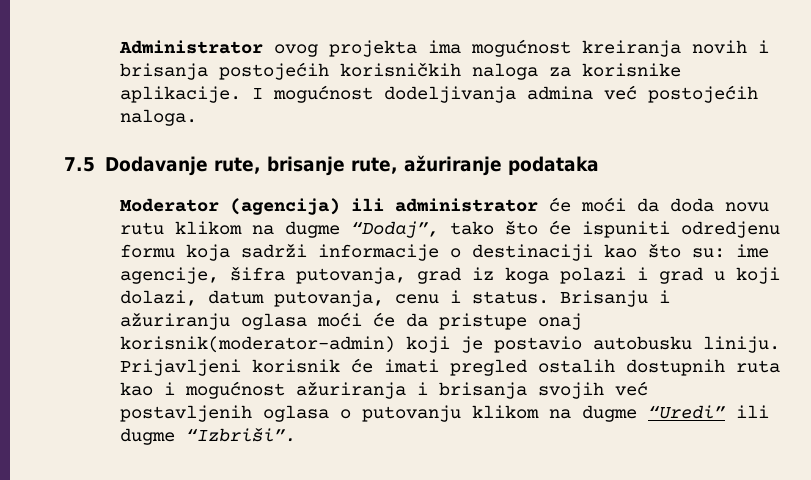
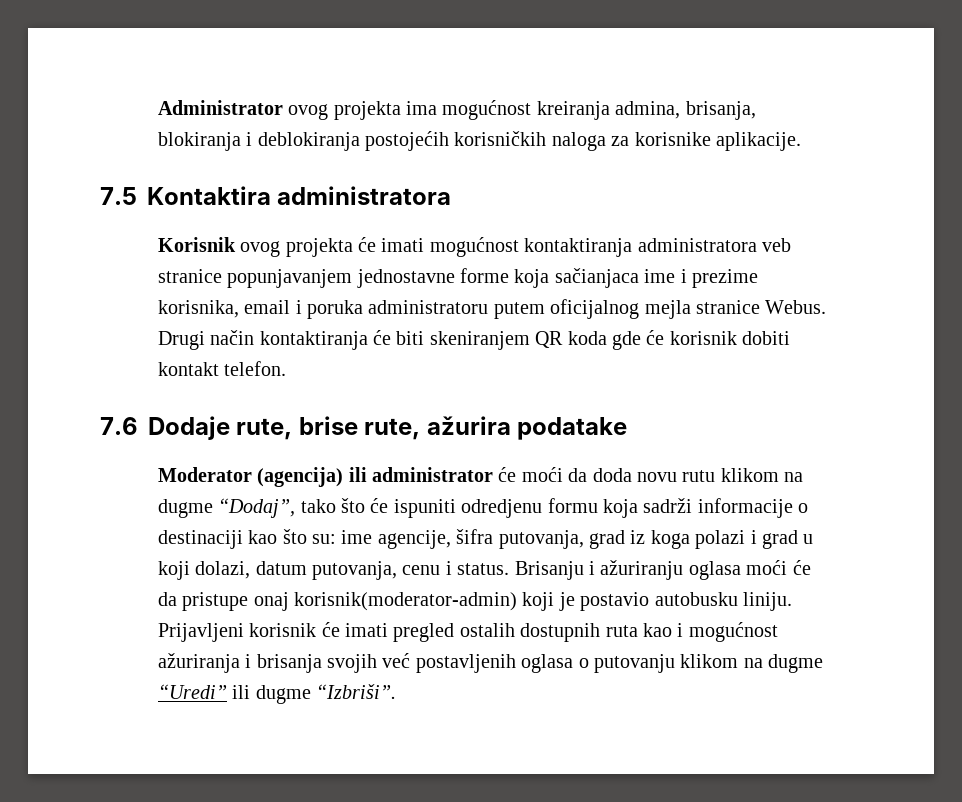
[692,40,770,54] [120,63,209,80] novih i brisanja -> [615,101,756,120] [157,132,360,151] admina, brisanja, blokiranja i deblokiranja
[252,85,759,103] [120,109,198,126] [64,155,599,176] I mogućnost dodeljivanja admina već postojećih naloga. // 7.5 Dodavanje rute, brisanje rute, ažuriranje podataka -> [100,186,452,205] [157,237,791,257] [157,268,758,288] [157,299,827,319] [157,330,791,350] [157,361,287,376] [100,416,628,440] // 7.5 Kontaktira administratora // Korisnik ovog projekta će imati mogućnost kontaktiranja administratora veb stranice popunjavanjem jednostavne forme koja sačianjaca ime i prezime korisnika, email i poruka administratoru putem oficijalnog mejla stranice Webus. Drugi način kontaktiranja će biti skeniranjem QR koda gde će korisnik dobiti kontakt telefon. // 7.6 Dodaje rute, brise rute, ažurira podatake

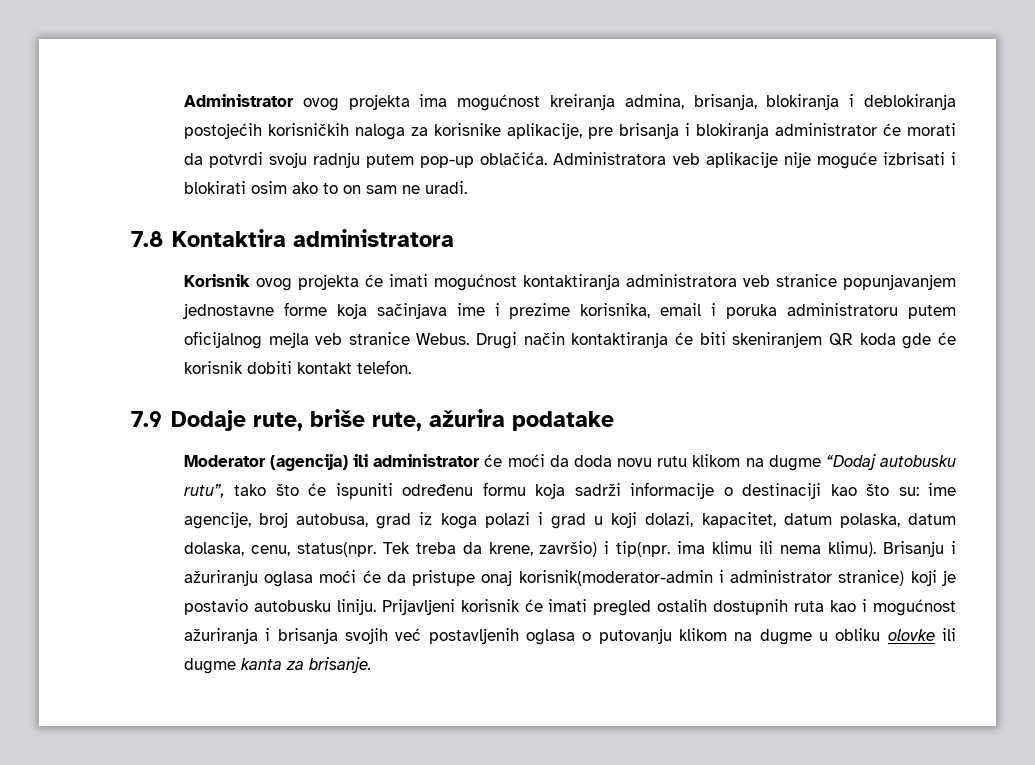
[715,132,801,151] [100,187,137,205] aplikacije. // 7.5 -> [506,123,956,139] [183,152,956,169] [183,181,467,194] [131,231,163,247] aplikacije, pre brisanja i blokiranja administrator će morati da potvrdi svoju radnju putem pop-up oblačića. Administratora veb aplikacije nije moguće izbrisati i blokirati osim ako to on sam ne uradi. // 7.8
[554,268,639,288] sačianjaca -> [376,303,447,319] sačinjava
(691, 309) none -> [315,333,343,345] veb
[100,417,138,435] 7.6 -> [131,411,162,427] 7.9
[298,416,358,435] brise -> [309,409,365,427] briše
[218,498,296,518] “Dodaj”, -> [825,454,956,470] [183,484,225,498] “Dodaj autobusku rutu”,
[461,499,543,518] odredjenu -> [402,484,474,496] određenu
[456,529,584,549] šifra putovanja, -> [259,512,369,528] broj autobusa,
[255,561,510,580] datum putovanja, cenu i status. -> [701,512,956,528] [183,541,877,557] kapacitet, datum polaska, datum dolaska, cenu, status(npr. Tek treba da krene, završio) i tip(npr. ima klimu ili nema klimu).
[293,592,517,611] korisnik(moderator-admin) -> [518,570,905,586] korisnik(moderator-admin i administrator stranice)
[157,684,396,704] “Uredi” ili dugme “Izbriši”. -> [818,628,956,641] [183,657,372,674] u obliku olovke ili dugme kanta za brisanje.

